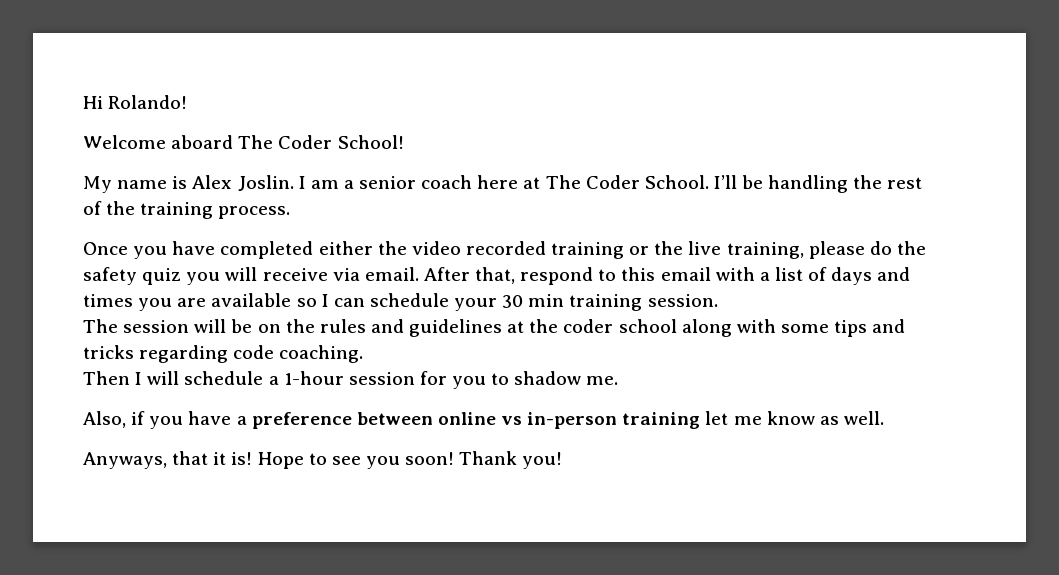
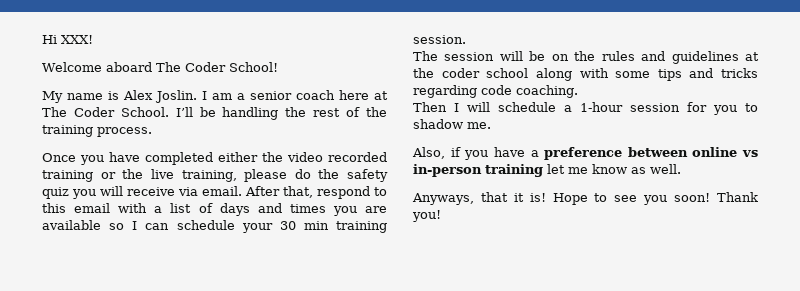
[108,95,188,109] Rolando! -> [61,35,93,44] XXX!

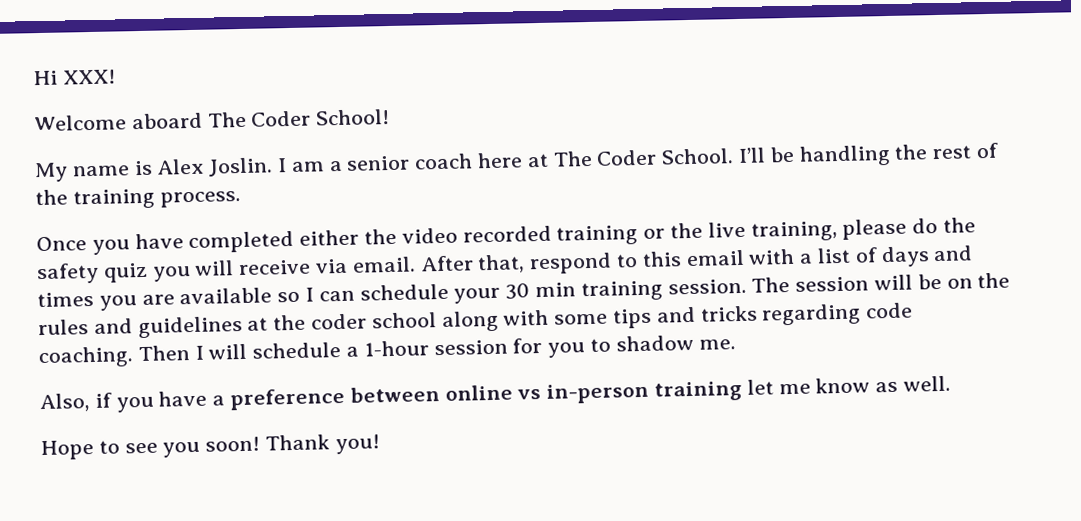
(466, 39) // -> (747, 286) none
(578, 91) // -> (134, 357) none
[412,192,546,205] Anyways, that it is! -> (952, 383) none

